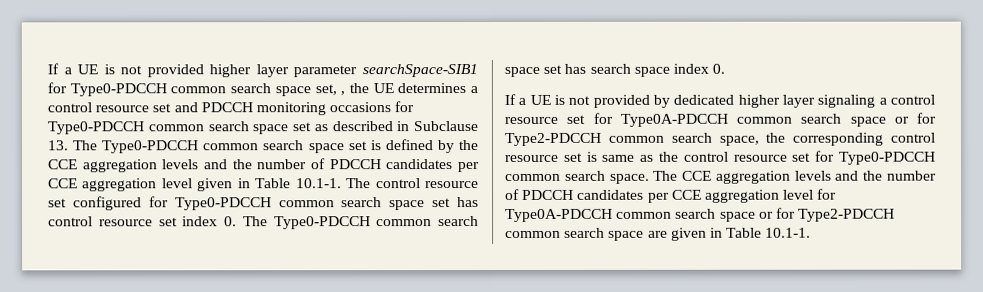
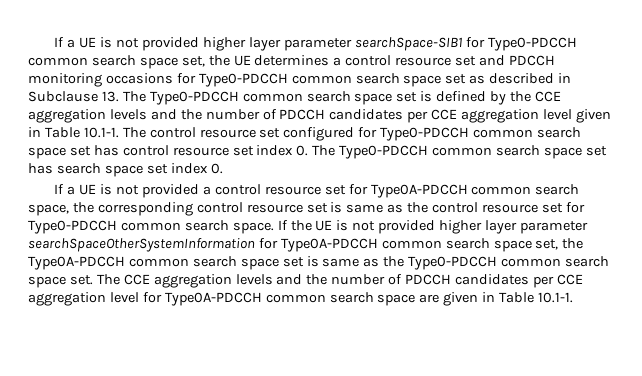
[340,91,346,96] , -> (205, 61) none
(670, 71) none -> [146,164,168,174] set
[653,94,876,108] by dedicated higher layer signaling -> (200, 191) none
[849,112,936,127] [504,132,712,146] space or for Type2-PDCCH common search -> (580, 189) none
(650, 178) none -> [277,220,588,234] [28,238,584,252] [28,256,610,270] [28,275,93,288] If the UE is not provided higher layer parameter searchSpaceOtherSystemInformation for Type0A-PDCCH common search space set, the Type0A-PDCCH common search space set is same as the Type0-PDCCH common search space set.
[758,207,896,222] [505,227,645,241] or for Type2-PDCCH common search space -> (416, 300) none

